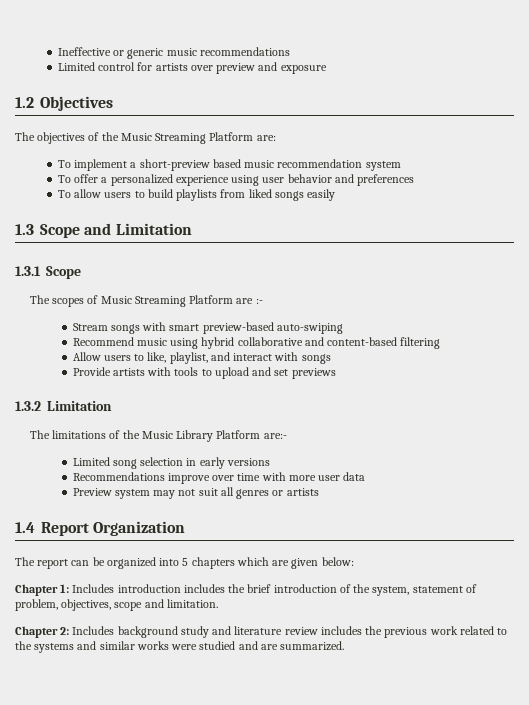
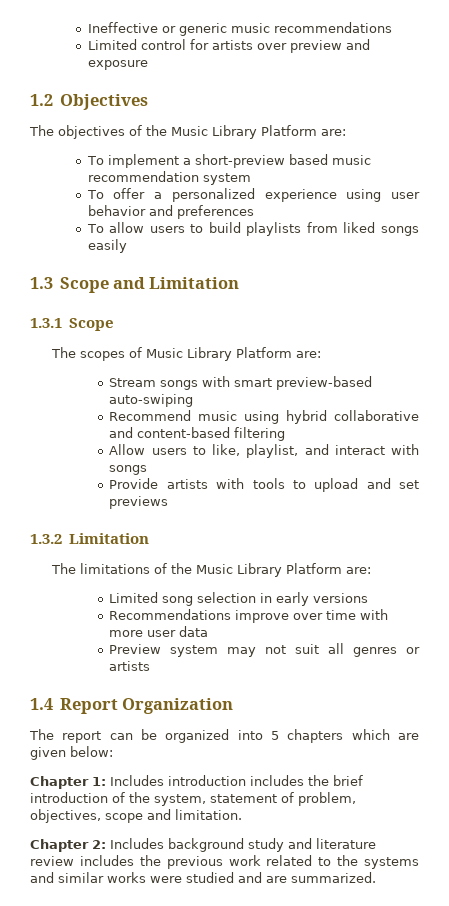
[155,133,207,144] Streaming -> [212,125,257,139] Library
[134,295,263,307] Streaming Platform are :- -> [186,347,321,361] Library Platform are:
[263,433,287,439] are:- -> [345,567,371,574] are:

